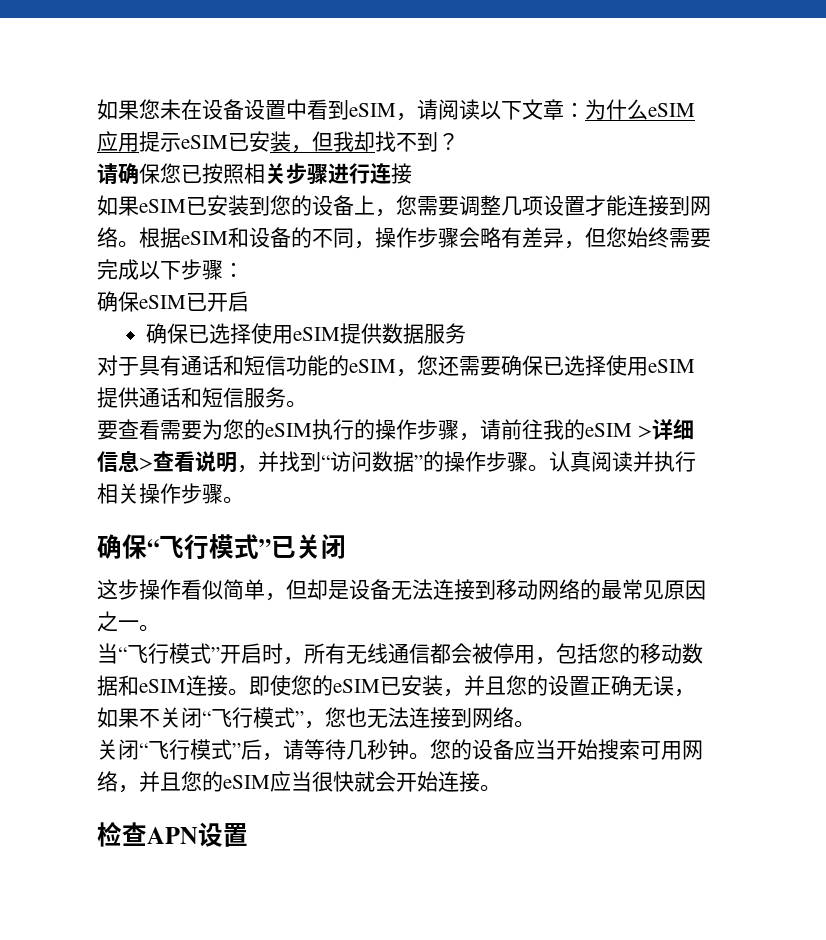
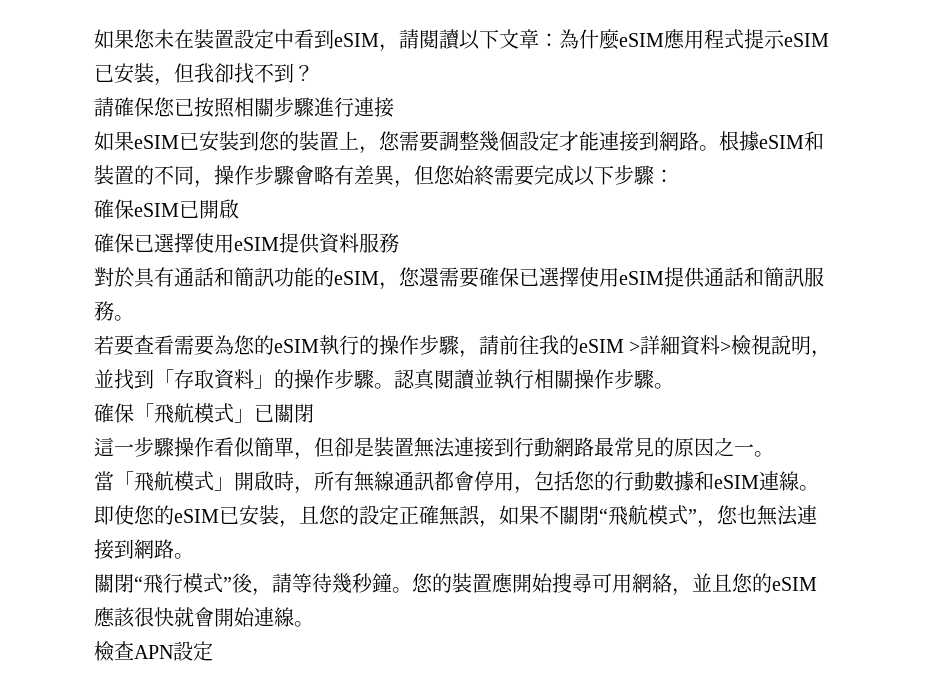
[202,99,286,120] 设备设置 -> [194,29,274,49] 裝置設定
[417,99,480,120] 请阅读 -> [399,29,461,50] 請閱讀
[585,99,695,120] [97,131,139,152] 为什么eSIM应用 -> [559,29,744,50] 為什麼eSIM應用程式
[270,131,375,153] 装，但我却 -> [134,63,234,86] 裝，但我卻
[97,163,139,185] 请确 -> [94,97,134,117] 請確
[265,163,391,184] 关步骤进行连 -> [254,97,374,117] 關步驟進行連
[228,195,711,217] [97,227,291,248] 装到您的设备上，您需要调整几项设置才能连接到网络。根据eSIM和设备 -> [219,131,824,154] [94,165,134,185] 裝到您的裝置上，您需要調整幾個設定才能連接到網路。根據eSIM和裝置
[438,227,564,248] 骤会略有差异 -> [273,165,395,186] 驟會略有差異
[648,227,669,248] 终 -> [474,165,494,186] 終
[202,260,223,280] 骤 -> [633,165,654,185] 驟
[97,291,118,312] 确 -> [94,199,114,219] 確
[207,291,249,312] [146,323,467,344] [97,355,606,377] 开启 // 确保已选择使用eSIM提供数据服务 // 对于具有通话和短信功能的eSIM，您还需要确保已选择 -> [199,199,239,219] [94,233,399,254] [94,267,579,290] 開啟 // 確保已選擇使用eSIM提供資料服務 // 對於具有通話和簡訊功能的eSIM，您還需要確保已選擇
[160,387,307,408] 话和短信服务。 // -> [724,267,824,287] [94,301,134,321] [94,335,114,355] 話和簡訊服務。 // 若
[202,419,333,440] 为您的eSIM执 -> [214,335,339,355] 為您的eSIM執
[438,419,501,441] 骤，请 -> [438,335,499,358] 驟，請
[651,419,694,440] [97,450,696,473] [97,483,244,504] [97,534,346,560] [97,579,706,601] [97,611,160,632] [97,643,703,665] [97,675,228,696] 详细信息>查看说明，并找到“访问数据”的操作步骤。认真阅读并执行相关操作步骤。 // 确保“飞行模式”已关闭 // 这步操作看似简单，但却是设备无法连接到移动网络的最常见原因之一。 // 当“飞行模式”开启时，所有无线通信都会被停用，包括您的移动数据和eSIM连接 -> [640,335,832,358] [94,369,674,390] [94,403,314,423] [94,437,774,460] [94,471,799,494] 詳細資料>檢視說明，並找到「存取資料」的操作步驟。認真閱讀並執行相關操作步驟。 // 確保「飛航模式」已關閉 // 這一步驟操作看似簡單，但卻是裝置無法連接到行動網路最常見的原因之一。 // 當「飛航模式」開啟時，所有無線通訊都會停用，包括您的行動數據和eSIM連線
[422,675,695,697] [97,707,535,729] [97,739,703,761] [97,771,501,793] [97,822,248,847] 装，并且您的设置正确无误，如果不关闭“飞行模式”，您也无法连接到网络。 // 关闭“飞行模式”后，请等待几秒钟。您的设备应当开始搜索可用网络，并且您的eSIM应当很快就会开始连接。 // 检查APN设置 -> [259,505,817,528] [94,539,194,560] [94,573,817,596] [94,607,314,628] [94,641,213,662] 裝，且您的設定正確無誤，如果不關閉“飛航模式”，您也無法連接到網路。 // 關閉“飛行模式”後，請等待幾秒鐘。您的裝置應開始搜尋可用網絡，並且您的eSIM應該很快就會開始連線。 // 檢查APN設定

